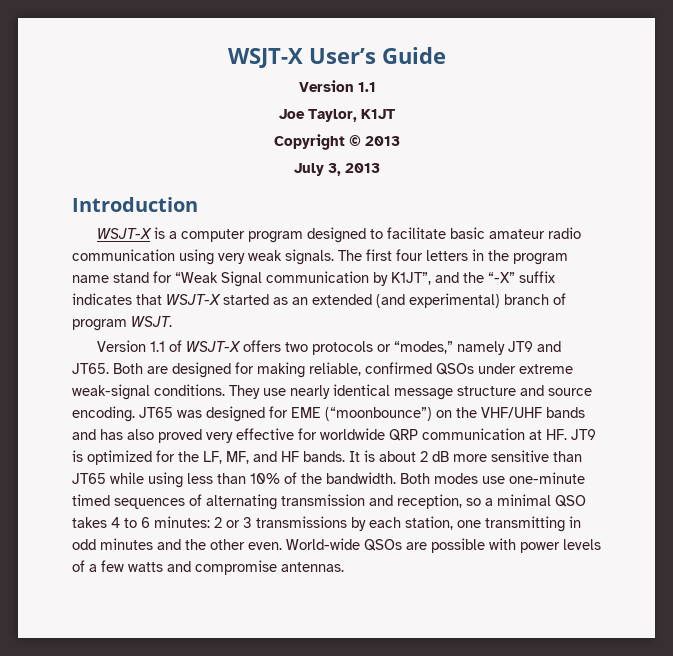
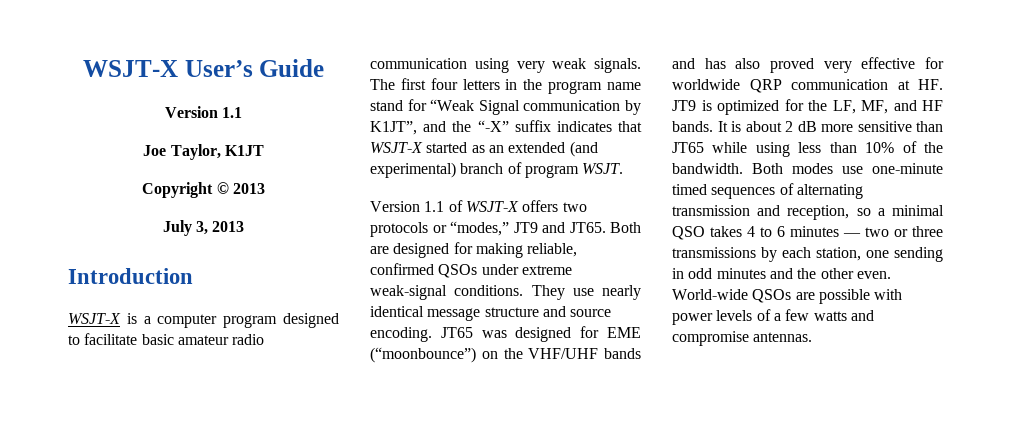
[457,341,506,355] namely -> (509, 228) none
[154,516,252,528] minutes: 2 or 3 -> [790,226,943,237] minutes — two or three
[485,516,565,532] transmitting -> [894,247,943,262] sending

